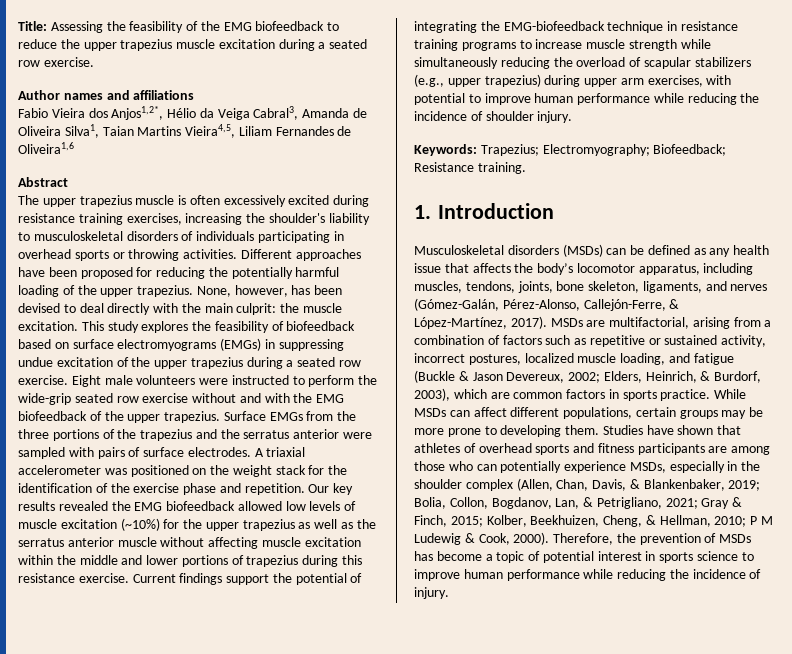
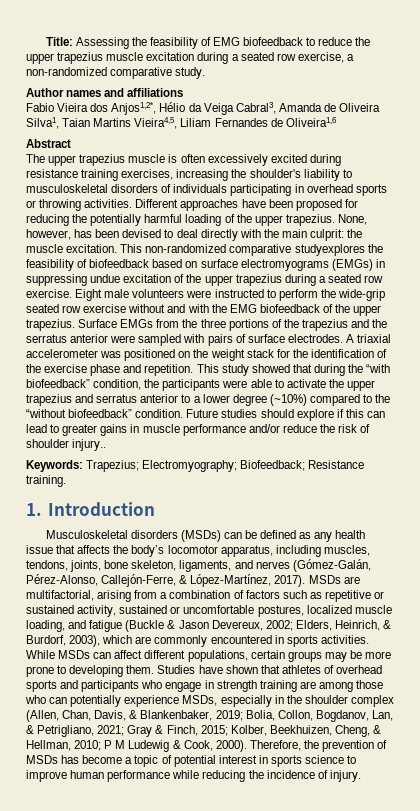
[200,21,220,31] the -> (211, 41) none
[43,57,94,67] exercise. -> [297,52,354,63] [26,67,206,79] exercise, a non-randomized comparative study.
[107,321,189,333] study explores -> [145,244,365,256] non-randomized comparative studyexplores
[308,483,354,495] [18,501,357,511] [18,518,376,531] [18,537,361,549] [18,555,363,567] [18,573,363,585] [414,21,738,33] [414,39,711,51] [414,57,751,69] [414,74,732,87] [414,93,760,105] [414,111,467,121] Our key results revealed the EMG biofeedback allowed low levels of muscle excitation (~10%) for the upper trapezius as well as the serratus anterior muscle without affecting muscle excitation within the middle and lower portions of trapezius during this resistance exercise. Current findings support the potential of integrating the EMG-biofeedback technique in resistance training programs to increase muscle strength while simultaneously reducing the overload of scapular stabilizers (e.g., upper trapezius) during upper arm exercises, with potential to improve human performance while reducing the incidence -> [196,364,391,376] [26,379,375,391] [26,394,391,406] [26,409,385,421] [26,424,358,436] This study showed that during the “with biofeedback” condition, the participants were able to activate the upper trapezius and serratus anterior to a lower degree (~10%) compared to the “without biofeedback” condition. Future studies should explore if this can lead to greater gains in muscle performance and/or reduce the risk
[537,111,573,123] injury. -> [72,439,107,451] injury..
[414,353,465,363] incorrect -> [119,605,255,614] sustained or uncomfortable
[513,389,711,401] common factors in sports practice. -> [154,635,369,647] commonly encountered in sports activities.
[597,443,705,455] fitness participants -> [81,680,297,692] participants who engage in strength training

